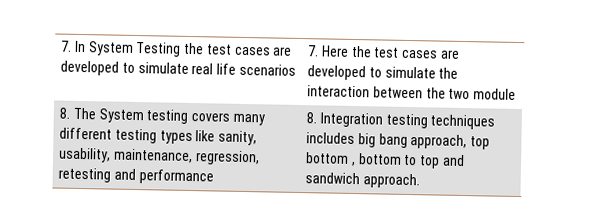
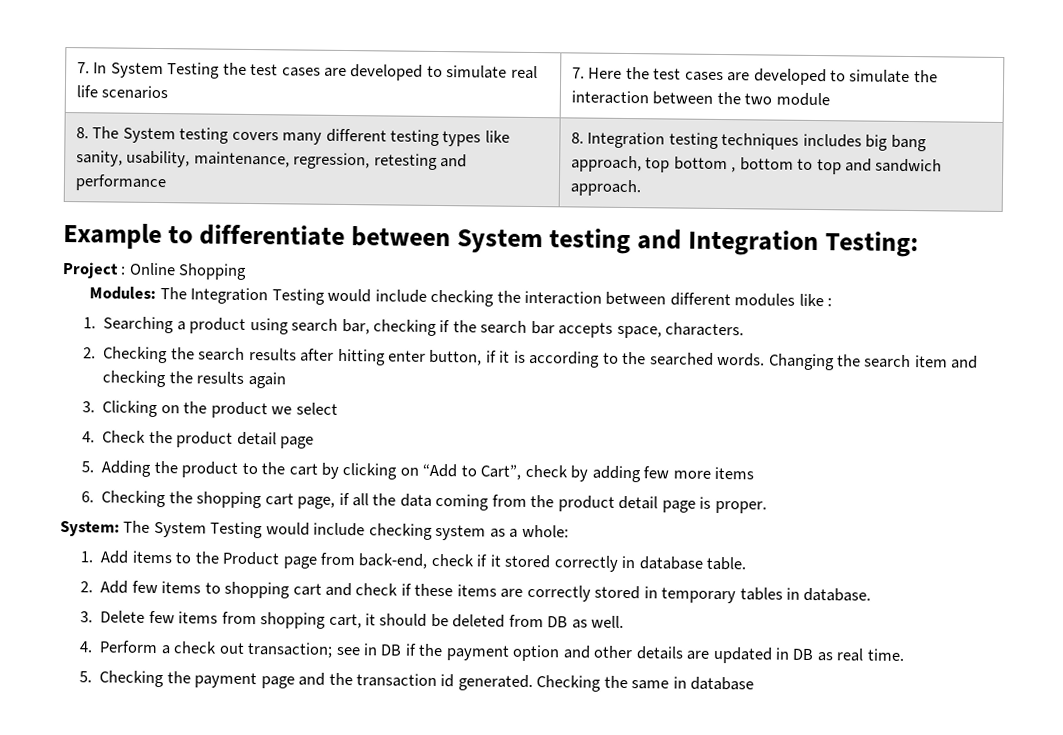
(420, 181) none -> [63,223,920,258] [62,262,248,280] [89,286,833,307] [82,316,745,339] [82,346,979,371] [102,370,286,389] [81,400,338,419] [81,430,315,449] [80,460,754,483] [80,490,767,514] [60,520,569,541] [79,550,747,572] [79,580,872,604] [79,610,625,629] [78,640,905,664] [78,670,755,692] // Example to differentiate between System testing and Integration Testing: // Project : Online Shopping // Modules: The Integration Testing would include checking the interaction between different modules like : // 1. Searching a product using search bar, checking if the search bar accepts space, characters. // 2. Checking the search results after hitting enter button, if it is according to the searched words. Changing the search item and checking the results again // 3. Clicking on the product we select // 4. Check the product detail page // 5. Adding the product to the cart by clicking on “Add to Cart”, check by adding few more items // 6. Checking the shopping cart page, if all the data coming from the product detail page is proper. // System: The System Testing would include checking system as a whole: // 1. Add items to the Product page from back-end, check if it stored correctly in database table. // 2. Add few items to shopping cart and check if these items are correctly stored in temporary tables in database. // 3. Delete few items from shopping cart, it should be deleted from DB as well. // 4. Perform a check out transaction; see in DB if the payment option and other details are updated in DB as real time. // 5. Checking the payment page and the transaction id generated. Checking the same in database

